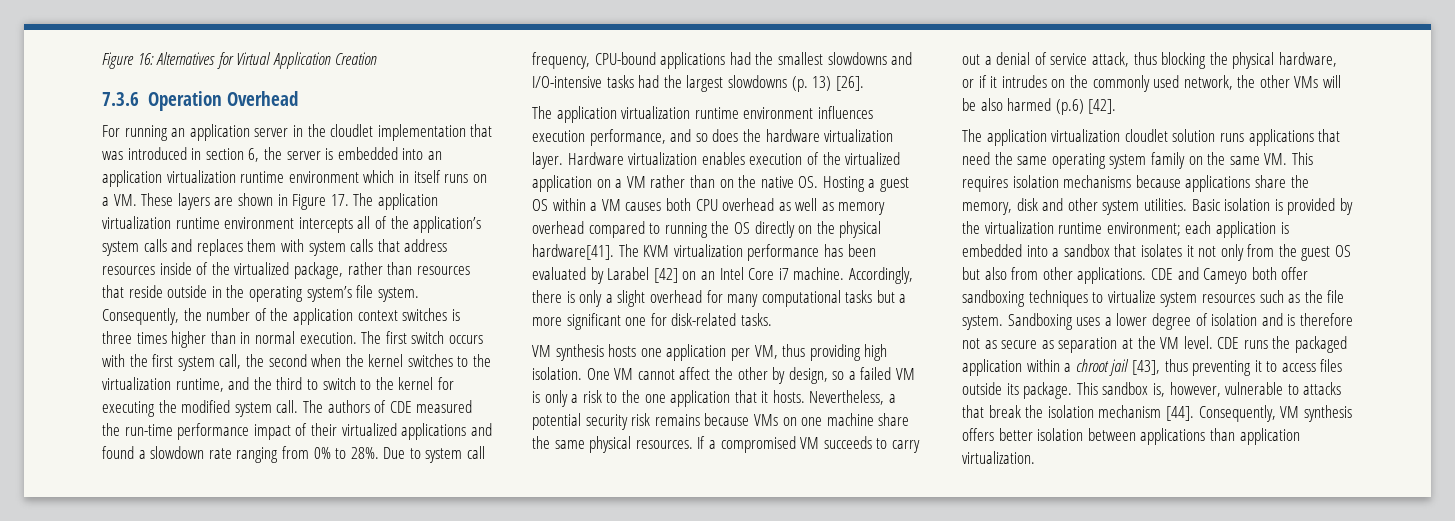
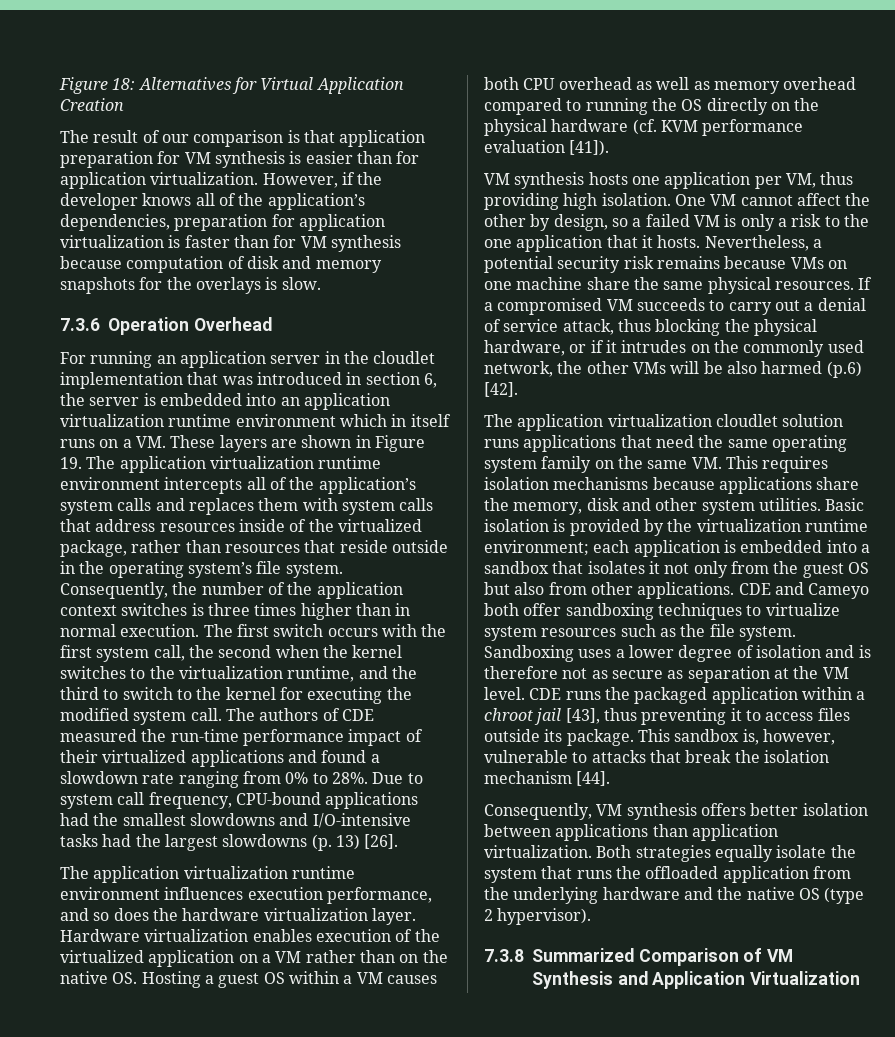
[102,52,154,69] Figure 16: -> [59,77,136,94] Figure 18:
(377, 58) none -> [60,130,426,147] [60,151,420,168] [60,172,383,189] [60,193,365,210] [60,214,385,231] [60,235,401,252] [60,256,382,273] [60,277,321,294] // The result of our comparison is that application preparation for VM synthesis is easier than for application virtualization. However, if the developer knows all of the application’s dependencies, preparation for application virtualization is faster than for VM synthesis because computation of disk and memory snapshots for the overlays is slow.
[330,194,349,206] 17. -> [60,457,82,469] 19.
[532,244,876,261] [532,267,913,284] [532,290,907,307] [532,313,772,330] hardware[41]. The KVM virtualization performance has been evaluated by Larabel [42] on an Intel Core i7 machine. Accordingly, there is only a slight overhead for many computational tasks but a more significant one for disk-related tasks. -> [551,119,804,136] [484,140,610,156] hardware (cf. KVM performance evaluation [41]).
(1194, 413) none -> (611, 778) //
(1035, 457) none -> [596,845,856,862] [484,866,851,883] [484,887,865,904] [484,908,592,925] [484,948,794,966] [532,971,861,989] Both strategies equally isolate the system that runs the offloaded application from the underlying hardware and the native OS (type 2 hypervisor). // 7.3.8 Summarized Comparison of VM Synthesis and Application Virtualization

